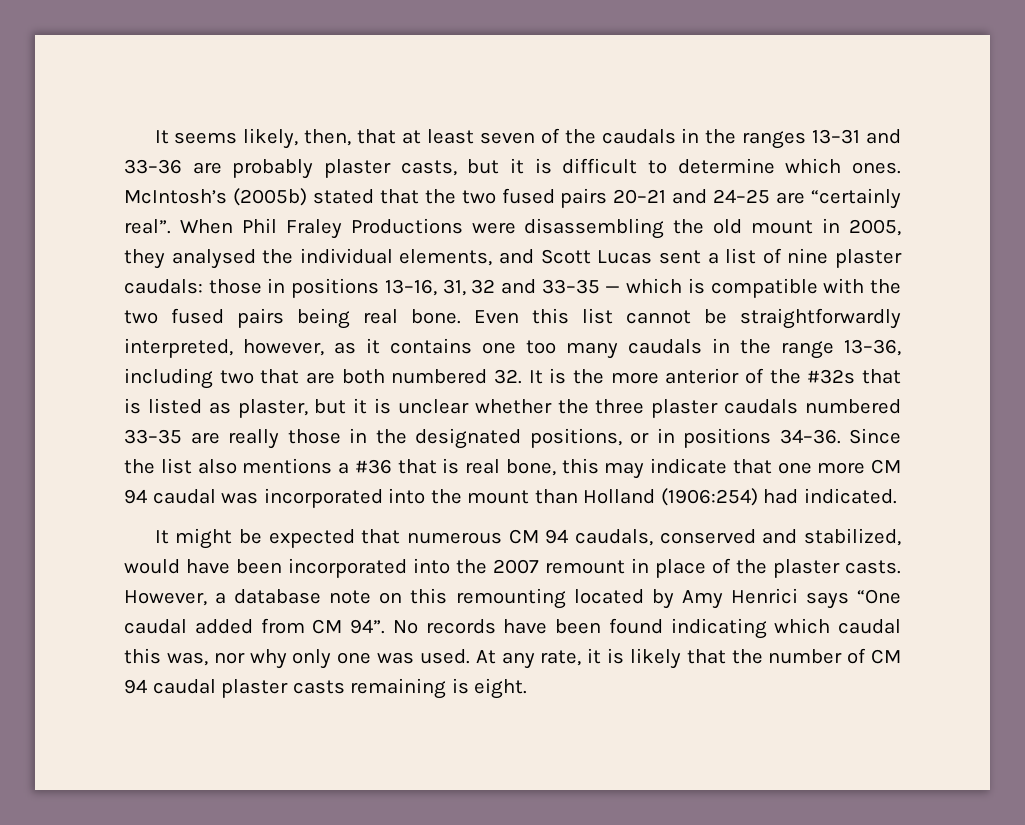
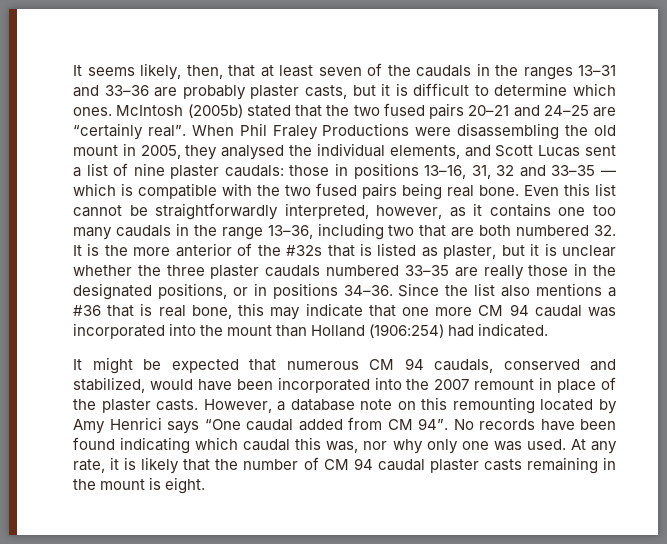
[124,189,227,204] McIntosh’s -> [116,105,184,116] McIntosh
(447, 688) none -> [602,457,616,470] [73,479,146,490] in the mount

